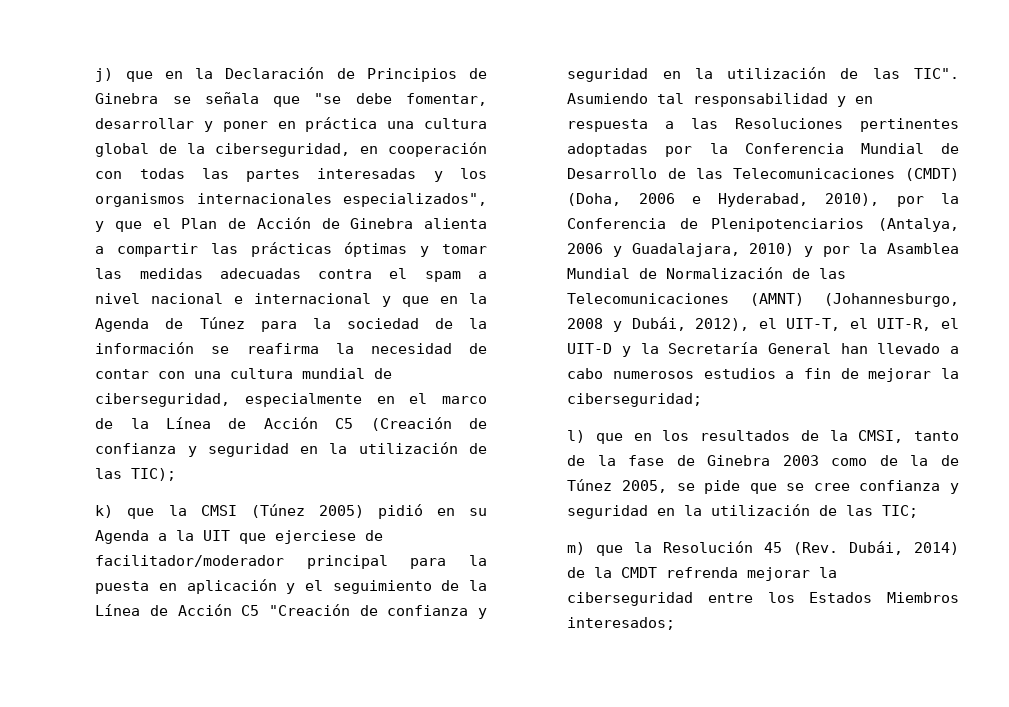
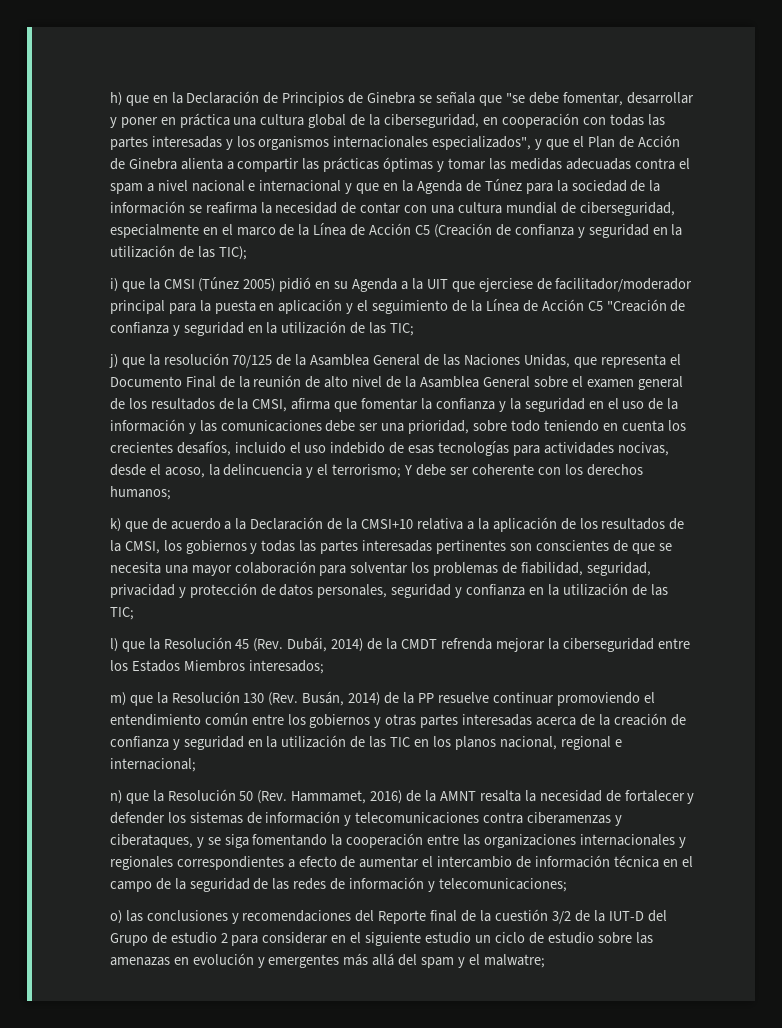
[95,68,114,82] j) -> [109,92,122,106] h)
[95,505,114,518] k) -> [109,278,118,292] i)
[914,68,959,79] [567,93,874,107] [567,118,959,132] [567,143,959,157] [567,168,959,181] [567,193,959,207] [567,218,959,232] [567,243,959,257] [567,267,847,279] [567,293,959,307] [567,317,959,332] [567,342,959,357] [567,368,959,382] [567,393,703,407] [567,430,959,444] [567,455,960,466] [567,479,959,494] [567,504,919,519] [567,542,586,555] TIC". Asumiendo tal responsabilidad y en respuesta a las Resoluciones pertinentes adoptadas por la Conferencia Mundial de Desarrollo de las Telecomunicaciones (CMDT) (Doha, 2006 e Hyderabad, 2010), por la Conferencia de Plenipotenciarios (Antalya, 2006 y Guadalajara, 2010) y por la Asamblea Mundial de Normalización de las Telecomunicaciones (AMNT) (Johannesburgo, 2008 y Dubái, 2012), el UIT-T, el UIT-R, el UIT-D y la Secretaría General han llevado a cabo numerosos estudios a fin de mejorar la ciberseguridad; // l) que en los resultados de la CMSI, tanto de la fase de Ginebra 2003 como de la de Túnez 2005, se pide que se cree confianza y seguridad en la utilización de las TIC; // m) -> [390,323,415,336] [108,353,681,368] [109,375,683,390] [109,398,679,412] [109,419,686,434] [109,441,669,456] [109,464,643,478] [109,486,171,500] [109,517,685,532] [109,540,672,554] [109,561,651,576] [109,583,668,598] [109,607,134,620] [109,638,118,652] TIC; // j) que la resolución 70/125 de la Asamblea General de las Naciones Unidas, que representa el Documento Final de la reunión de alto nivel de la Asamblea General sobre el examen general de los resultados de la CMSI, afirma que fomentar la confianza y la seguridad en el uso de la información y las comunicaciones debe ser una prioridad, sobre todo teniendo en cuenta los crecientes desafíos, incluido el uso indebido de esas tecnologías para actividades nocivas, desde el acoso, la delincuencia y el terrorismo; Y debe ser coherente con los derechos humanos; // k) que de acuerdo a la Declaración de la CMSI+10 relativa a la aplicación de los resultados de la CMSI, los gobiernos y todas las partes interesadas pertinentes son conscientes de que se necesita una mayor colaboración para solventar los problemas de fiabilidad, seguridad, privacidad y protección de datos personales, seguridad y confianza en la utilización de las TIC; // l)
(676, 623) none -> [109,691,655,706] [109,713,686,728] [109,735,622,750] [109,758,196,772] [109,789,695,804] [109,811,623,826] [109,833,686,848] [109,855,693,870] [109,877,567,892] [109,909,667,924] [109,932,653,946] [109,953,545,968] // m) que la Resolución 130 (Rev. Busán, 2014) de la PP resuelve continuar promoviendo el entendimiento común entre los gobiernos y otras partes interesadas acerca de la creación de confianza y seguridad en la utilización de las TIC en los planos nacional, regional e internacional; // n) que la Resolución 50 (Rev. Hammamet, 2016) de la AMNT resalta la necesidad de fortalecer y defender los sistemas de información y telecomunicaciones contra ciberamenzas y ciberataques, y se siga fomentando la cooperación entre las organizaciones internacionales y regionales correspondientes a efecto de aumentar el intercambio de información técnica en el campo de la seguridad de las redes de información y telecomunicaciones; // o) las conclusiones y recomendaciones del Reporte final de la cuestión 3/2 de la IUT-D del Grupo de estudio 2 para considerar en el siguiente estudio un ciclo de estudio sobre las amenazas en evolución y emergentes más allá del spam y el malwatre;

